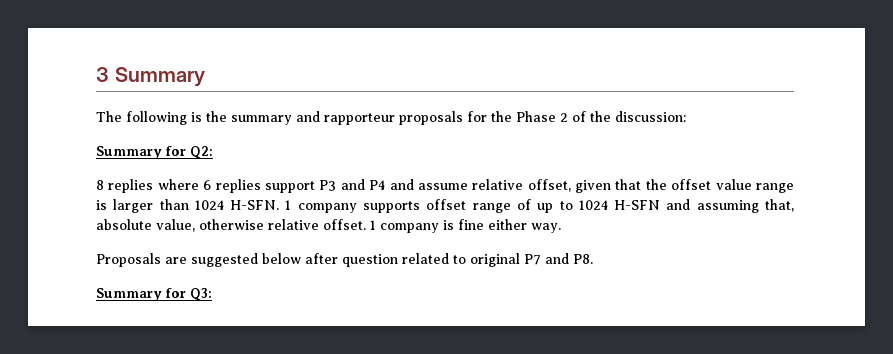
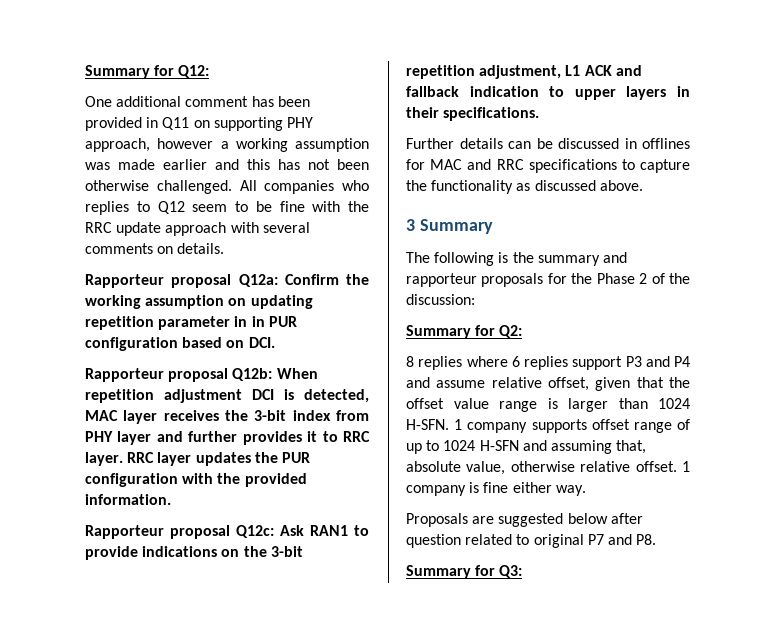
(96, 74) none -> [85,65,210,79] [85,96,310,107] [85,117,313,131] [85,138,369,152] [85,159,369,170] [85,180,369,194] [85,201,369,215] [85,222,310,236] [85,243,225,254] [85,274,369,288] [85,295,313,309] [85,316,297,330] [85,337,275,351] [85,368,318,382] [85,389,369,403] [85,410,369,424] [85,431,370,445] [85,452,310,466] [85,473,307,487] [85,494,171,505] [85,525,369,539] [85,546,303,560] [406,65,642,79] [406,86,690,100] [406,107,540,121] [406,138,690,149] [406,159,690,173] [406,180,643,194] Summary for Q12: // One additional comment has been provided in Q11 on supporting PHY approach, however a working assumption was made earlier and this has not been otherwise challenged. All companies who replies to Q12 seem to be fine with the RRC update approach with several comments on details. // Rapporteur proposal Q12a: Confirm the working assumption on updating repetition parameter in in PUR configuration based on DCI. // Rapporteur proposal Q12b: When repetition adjustment DCI is detected, MAC layer receives the 3-bit index from PHY layer and further provides it to RRC layer. RRC layer updates the PUR configuration with the provided information. // Rapporteur proposal Q12c: Ask RAN1 to provide indications on the 3-bit repetition adjustment, L1 ACK and fallback indication to upper layers in their specifications. // Further details can be discussed in offlines for MAC and RRC specifications to capture the functionality as discussed above. //

